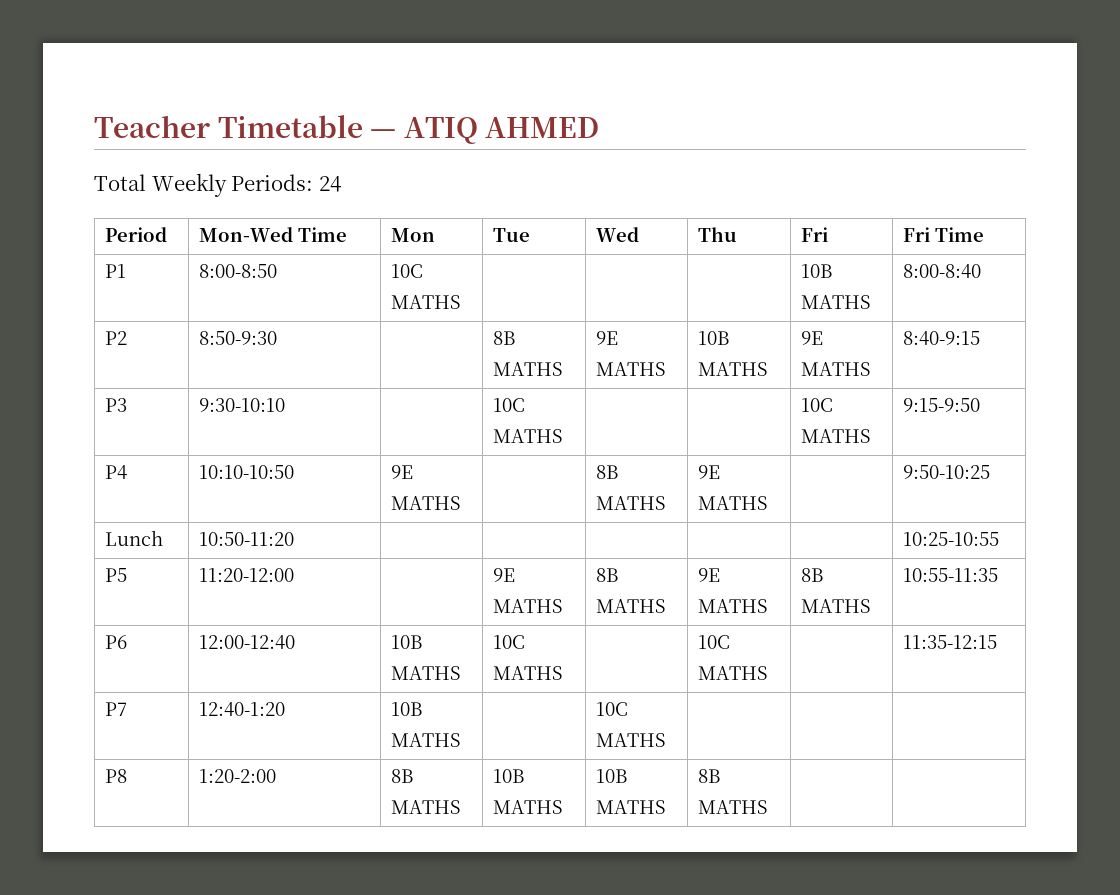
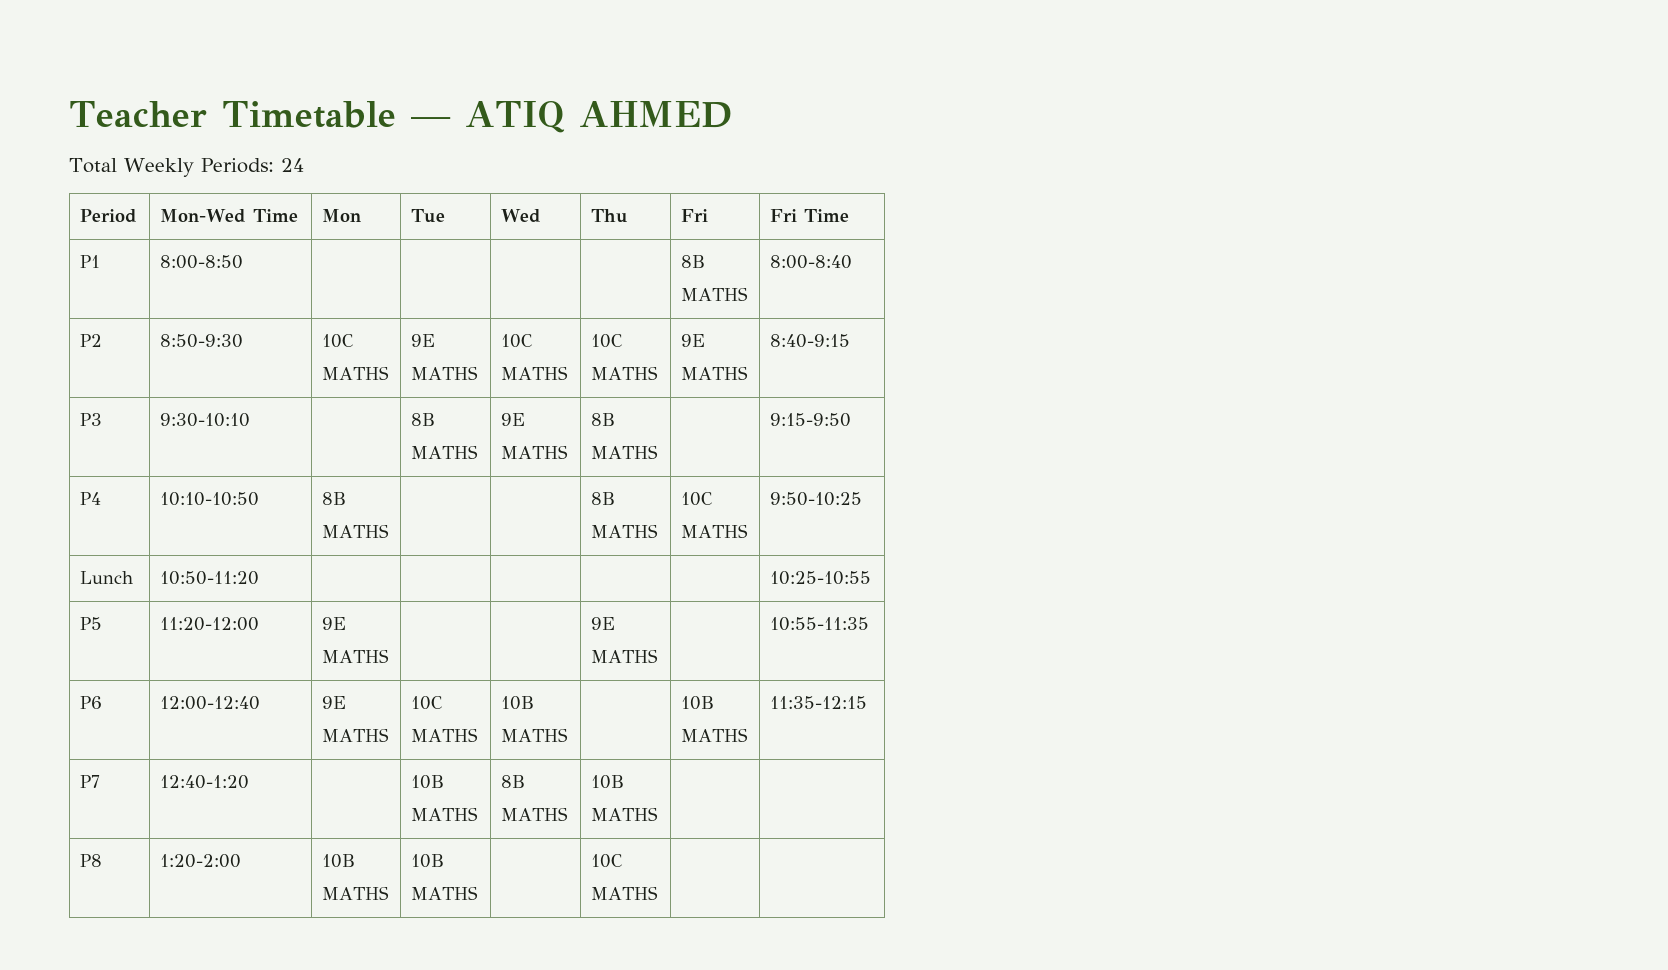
[391,264,424,278] [391,295,461,309] [801,264,833,278] 10C // MATHS | | | | 10B -> [681,255,706,268] | | | | 8B
[493,331,516,345] [493,362,563,376] [596,331,619,345] [596,362,666,376] [698,331,730,345] | 8B // MATHS | 9E // MATHS | 10B -> [322,334,355,348] [322,366,390,380] [411,334,436,347] [411,366,479,380] [501,334,534,348] [501,366,569,380] [591,334,624,348] 10C // MATHS | 9E // MATHS | 10C // MATHS | 10C
[493,398,526,412] [493,429,563,443] [801,398,834,412] [801,429,871,443] [903,398,981,412] [105,465,128,479] [199,465,295,479] [391,465,414,479] [391,496,461,510] [596,465,619,479] [596,496,666,510] [698,465,721,479] [698,496,768,510] 10C // MATHS | | | 10C // MATHS | 9:15-9:50 // P4 | 10:10-10:50 | 9E // MATHS | | 8B // MATHS | 9E // MATHS | -> [411,413,436,426] [411,445,479,459] [501,413,526,426] [501,445,569,459] [591,413,616,426] [591,445,659,459] [770,413,852,427] [80,492,102,505] [160,492,260,506] [322,492,347,505] [322,524,390,538] [591,492,616,505] [591,524,659,538] [681,492,714,506] [681,524,749,538] 8B // MATHS | 9E // MATHS | 8B // MATHS | | 9:15-9:50 // P4 | 10:10-10:50 | 8B // MATHS | | | 8B // MATHS | 10C // MATHS
[493,568,516,582] [493,599,563,613] [596,568,619,582] [596,599,666,613] [698,568,721,582] [698,599,768,613] [801,568,824,582] [801,599,871,613] [903,568,999,582] [105,635,128,649] [199,635,296,649] [391,635,423,649] [391,666,461,680] [493,635,526,649] [493,666,563,680] [698,635,731,649] [698,666,768,680] [903,635,998,649] [105,702,128,716] [199,702,286,716] [391,702,423,716] [391,733,461,747] [596,702,629,716] [596,733,666,747] [105,769,128,783] [199,769,277,783] [391,769,414,783] [391,800,461,814] [493,769,525,783] [493,800,563,814] [596,769,628,783] [596,800,666,814] [698,769,721,783] | | 9E // MATHS | 8B // MATHS | 9E // MATHS | 8B // MATHS | 10:55-11:35 // P6 | 12:00-12:40 | 10B // MATHS | 10C // MATHS | | 10C // MATHS | | 11:35-12:15 // P7 | 12:40-1:20 | 10B // MATHS | | 10C // MATHS | | | // P8 | 1:20-2:00 | 8B // MATHS | 10B // MATHS | 10B // MATHS | 8B -> [322,617,347,630] [322,649,390,663] [591,617,616,630] [591,649,659,663] [770,617,870,631] [80,696,103,709] [160,696,261,710] [322,696,347,709] [322,728,390,742] [411,696,444,710] [411,728,479,742] [501,696,535,710] [501,728,569,742] [681,696,715,710] [681,728,749,742] [770,696,868,709] [80,775,101,788] [160,775,250,789] [411,775,445,789] [411,807,479,821] [501,775,526,788] [501,807,569,821] [591,775,625,789] [591,807,659,821] [80,854,103,867] [160,854,242,868] [322,854,356,868] [322,886,390,900] [411,854,445,868] [411,886,479,900] [591,854,624,868] | 9E // MATHS | | | 9E // MATHS | | 10:55-11:35 // P6 | 12:00-12:40 | 9E // MATHS | 10C // MATHS | 10B // MATHS | | 10B // MATHS | 11:35-12:15 // P7 | 12:40-1:20 | | 10B // MATHS | 8B // MATHS | 10B // MATHS | | // P8 | 1:20-2:00 | 10B // MATHS | 10B // MATHS | | 10C

